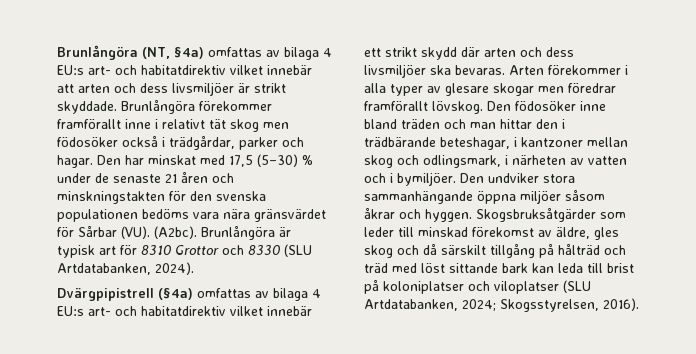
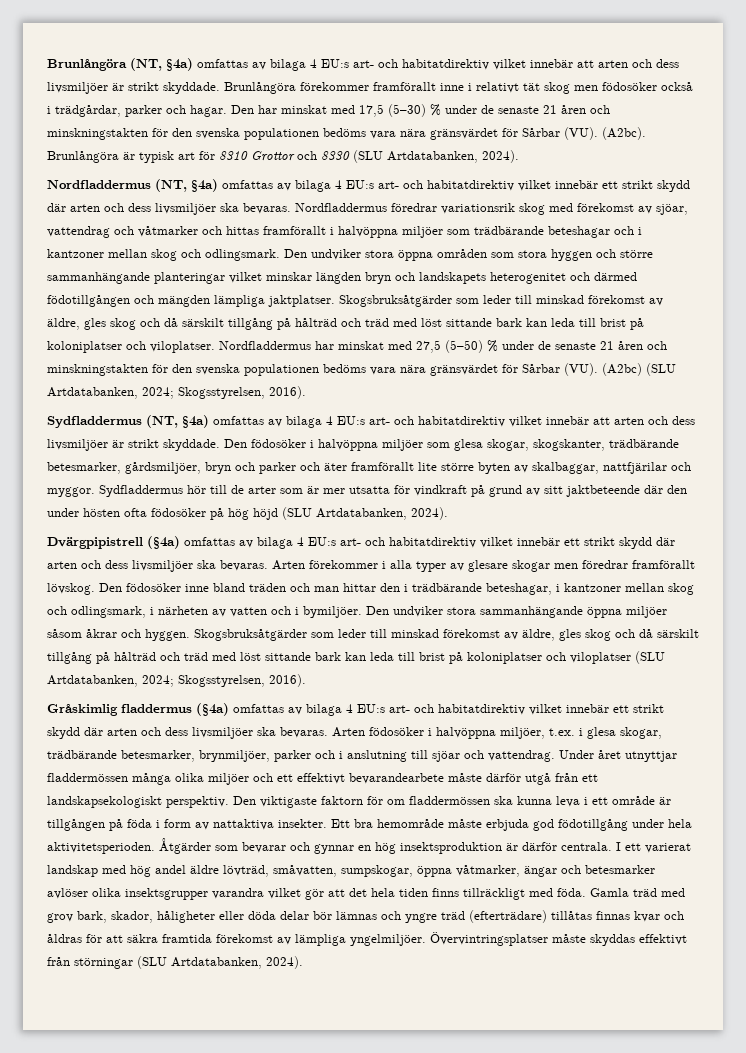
(194, 268) none -> [47,179,690,192] [47,203,688,215] [47,226,642,238] [47,249,653,261] [47,272,637,284] [47,295,663,307] [47,318,644,330] [47,340,667,353] [47,363,676,376] [47,386,306,399] [47,415,695,428] [47,439,679,451] [47,462,691,474] [47,485,687,497] [47,507,448,520] // Nordfladdermus (NT, §4a) omfattas av bilaga 4 EU:s art- och habitatdirektiv vilket innebär ett strikt skydd där arten och dess livsmiljöer ska bevaras. Nordfladdermus föredrar variationsrik skog med förekomst av sjöar, vattendrag och våtmarker och hittas framförallt i halvöppna miljöer som trädbärande beteshagar och i kantzoner mellan skog och odlingsmark. Den undviker stora öppna områden som stora hyggen och större sammanhängande planteringar vilket minskar längden bryn och landskapets heterogenitet och därmed födotillgången och mängden lämpliga jaktplatser. Skogsbruksåtgärder som leder till minskad förekomst av äldre, gles skog och då särskilt tillgång på hålträd och träd med löst sittande bark kan leda till brist på koloniplatser och viloplatser. Nordfladdermus har minskat med 27,5 (5–50) % under de senaste 21 åren och minskningstakten för den svenska populationen bedöms vara nära gränsvärdet för Sårbar (VU). (A2bc) (SLU Artdatabanken, 2024; Skogsstyrelsen, 2016). // Sydfladdermus (NT, §4a) omfattas av bilaga 4 EU:s art- och habitatdirektiv vilket innebär att arten och dess livsmiljöer är strikt skyddade. Den födosöker i halvöppna miljöer som glesa skogar, skogskanter, trädbärande betesmarker, gårdsmiljöer, bryn och parker och äter framförallt lite större byten av skalbaggar, nattfjärilar och myggor. Sydfladdermus hör till de arter som är mer utsatta för vindkraft på grund av sitt jaktbeteende där den under hösten ofta födosöker på hög höjd (SLU Artdatabanken, 2024).
(639, 304) none -> [47,703,664,716] [47,727,662,739] [47,750,677,762] [47,773,598,785] [47,796,671,808] [47,819,692,831] [47,838,691,854] [47,865,655,877] [47,888,685,900] [47,910,684,923] [47,932,687,946] [47,956,303,969] // Gråskimlig fladdermus (§4a) omfattas av bilaga 4 EU:s art- och habitatdirektiv vilket innebär ett strikt skydd där arten och dess livsmiljöer ska bevaras. Arten födosöker i halvöppna miljöer, t.ex. i glesa skogar, trädbärande betesmarker, brynmiljöer, parker och i anslutning till sjöar och vattendrag. Under året utnyttjar fladdermössen många olika miljöer och ett effektivt bevarandearbete måste därför utgå från ett landskapsekologiskt perspektiv. Den viktigaste faktorn för om fladdermössen ska kunna leva i ett område är tillgången på föda i form av nattaktiva insekter. Ett bra hemområde måste erbjuda god födotillgång under hela aktivitetsperioden. Åtgärder som bevarar och gynnar en hög insektsproduktion är därför centrala. I ett varierat landskap med hög andel äldre lövträd, småvatten, sumpskogar, öppna våtmarker, ängar och betesmarker avlöser olika insektsgrupper varandra vilket gör att det hela tiden finns tillräckligt med föda. Gamla träd med grov bark, skador, håligheter eller döda delar bör lämnas och yngre träd (efterträdare) tillåtas finnas kvar och åldras för att säkra framtida förekomst av lämpliga yngelmiljöer. Övervintringsplatser måste skyddas effektivt från störningar (SLU Artdatabanken, 2024).

